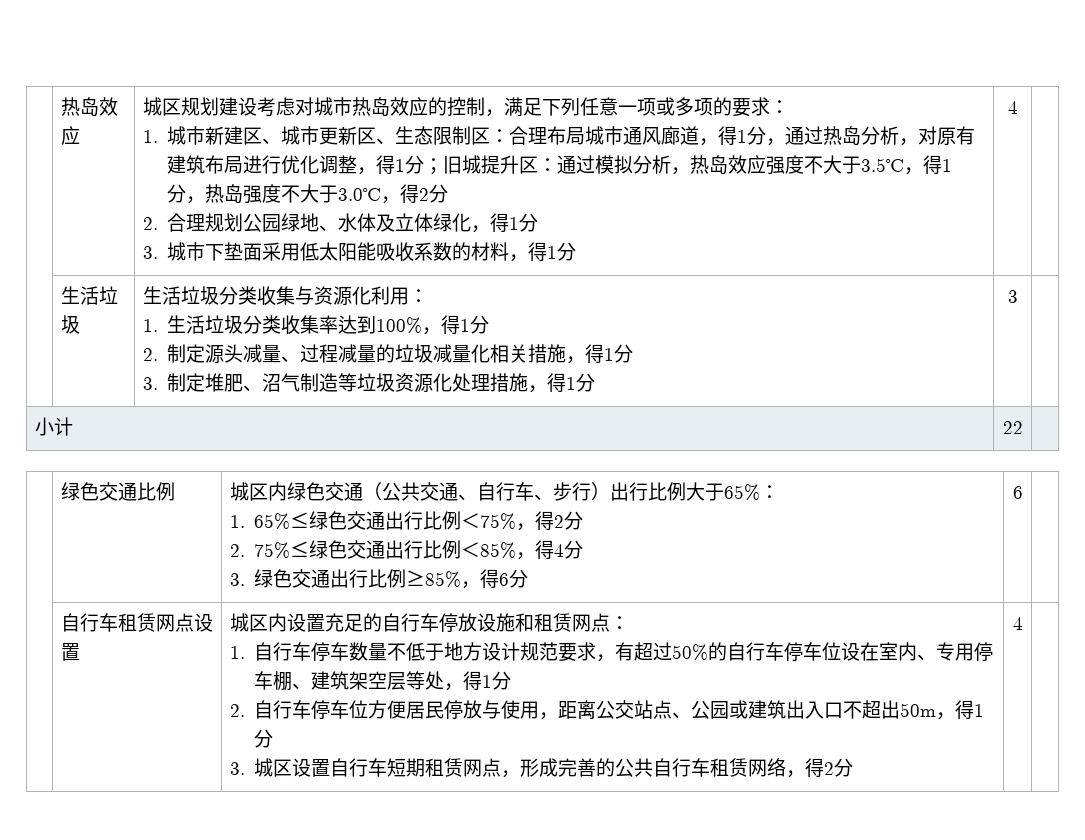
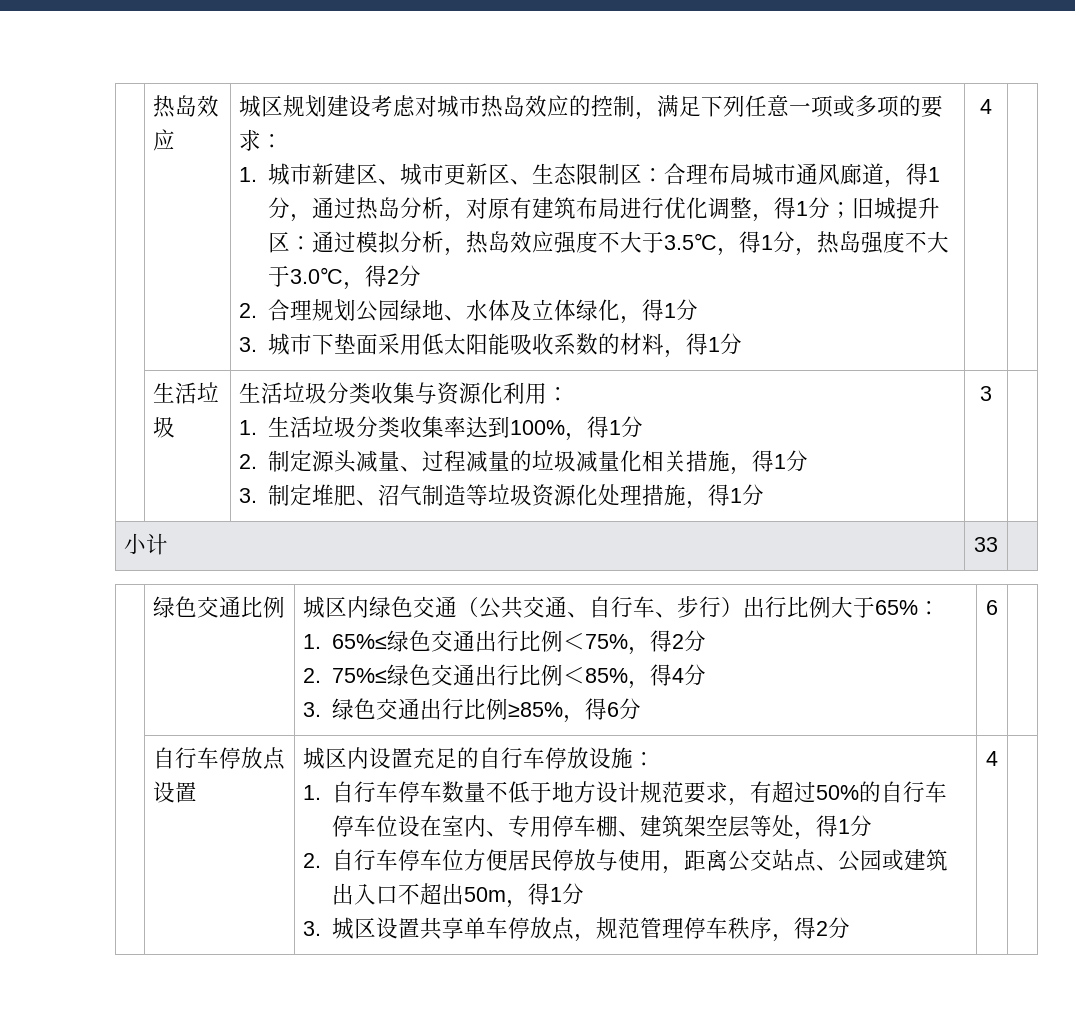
[1002,421,1023,434] 22 -> [974,537,998,552] 33
[117,613,175,632] 租赁网 -> [219,747,264,769] 停放
[514,613,610,632] 和租赁网点 -> (634, 758) none
[330,758,787,778] 自行车短期租赁网点，形成完善的公共自行车租赁网络 -> [419,917,772,942] 共享单车停放点，规范管理停车秩序

